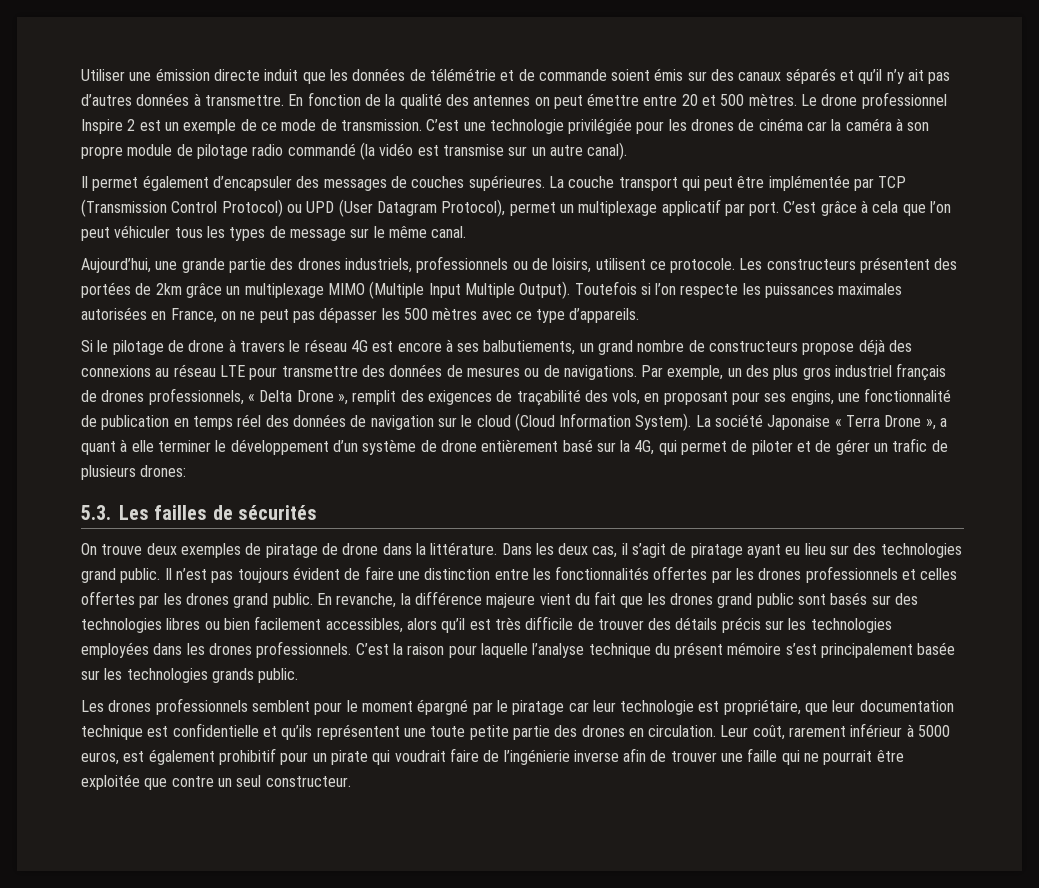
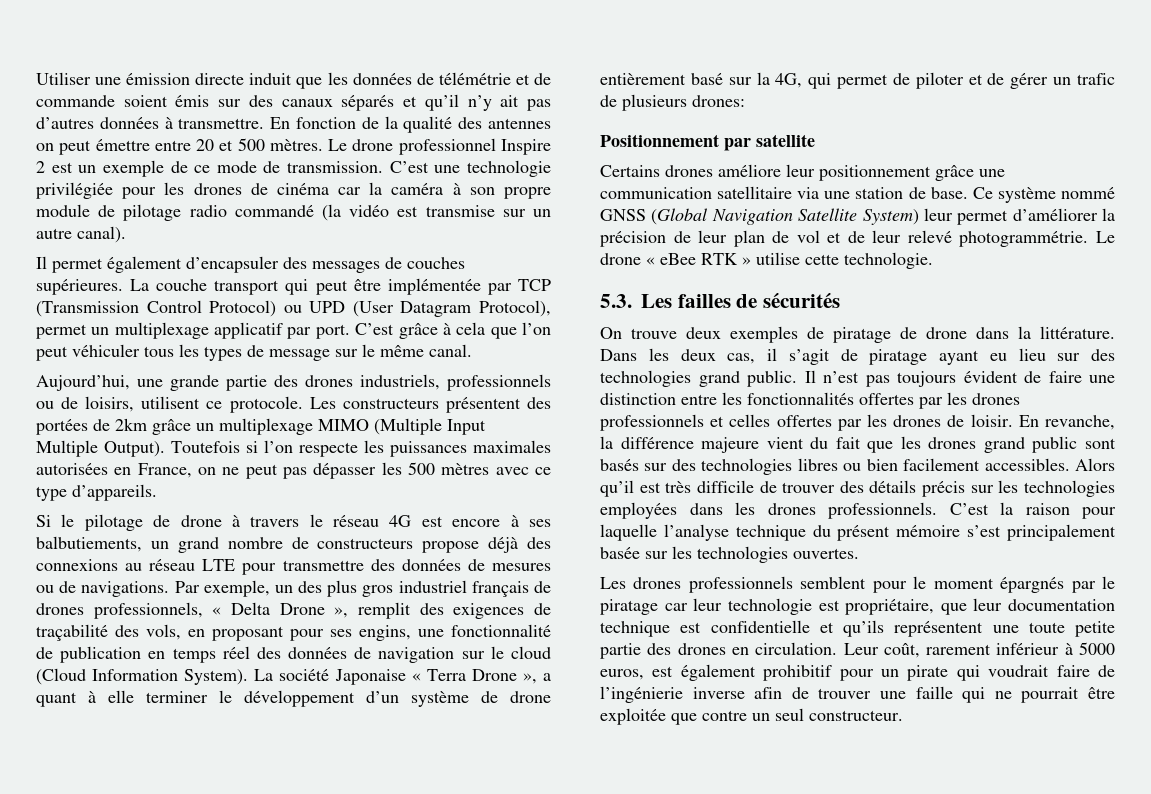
(187, 471) none -> [600,134,815,151] [600,164,1005,181] [600,186,1115,203] [600,208,1115,225] [600,230,1115,247] [600,252,933,269] // Positionnement par satellite // Certains drones améliore leur positionnement grâce une communication satellitaire via une station de base. Ce système nommé GNSS (Global Navigation Satellite System) leur permet d’améliorer la précision de leur plan de vol et de leur relevé photogrammétrie. Le drone « eBee RTK » utilise cette technologie.
[233,593,313,608] grand public. -> [947,414,1013,427] de loisir.
[325,618,437,633] accessibles, alors -> [984,458,1115,471] accessibles. Alors
[211,668,299,683] grands public. -> [793,548,859,559] ouvertes.
[417,699,469,715] épargné -> [1000,577,1065,593] épargnés

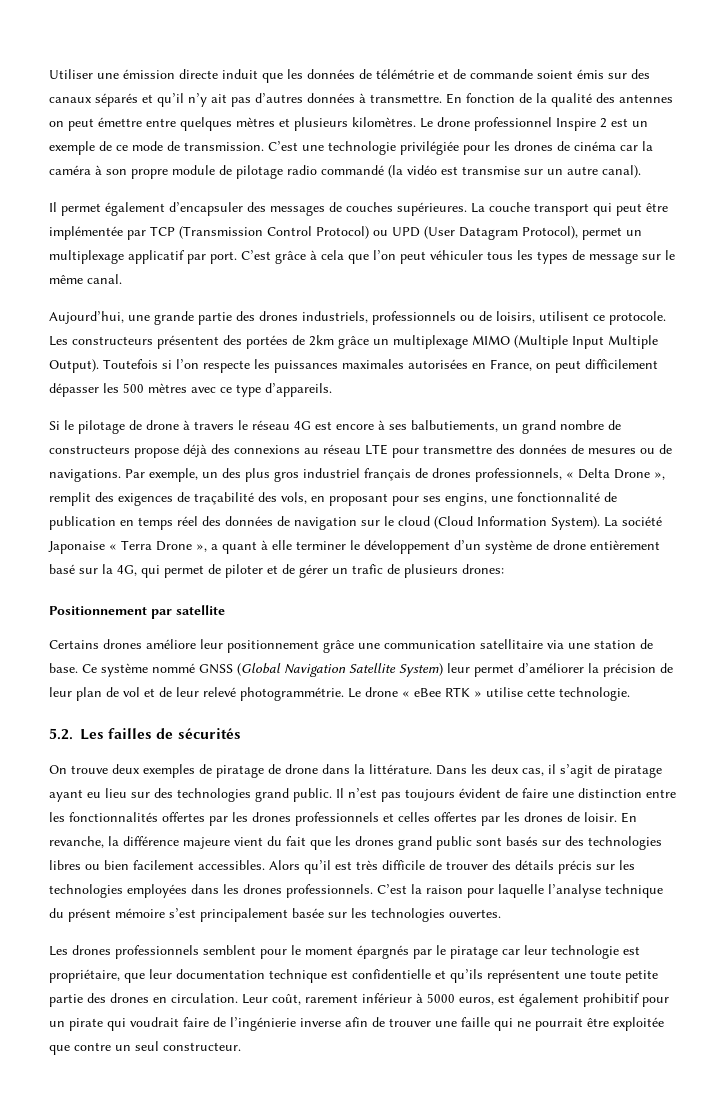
[196,138,323,151] 20 et 500 mètres. -> [180,117,416,131] quelques mètres et plusieurs kilomètres.
[222,464,307,479] ne peut pas -> [555,359,658,373] peut difficilement
[600,294,632,308] 5.3. -> [49,728,73,740] 5.2.

